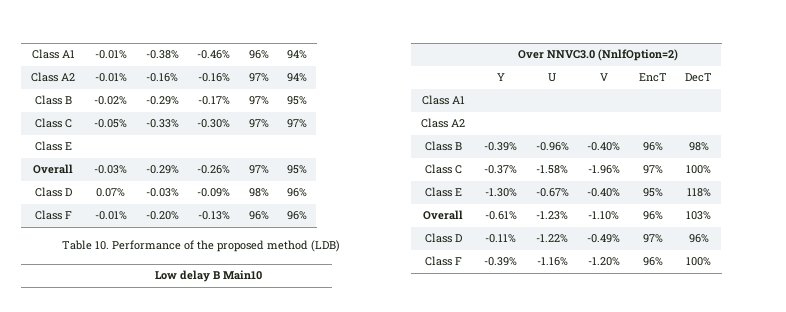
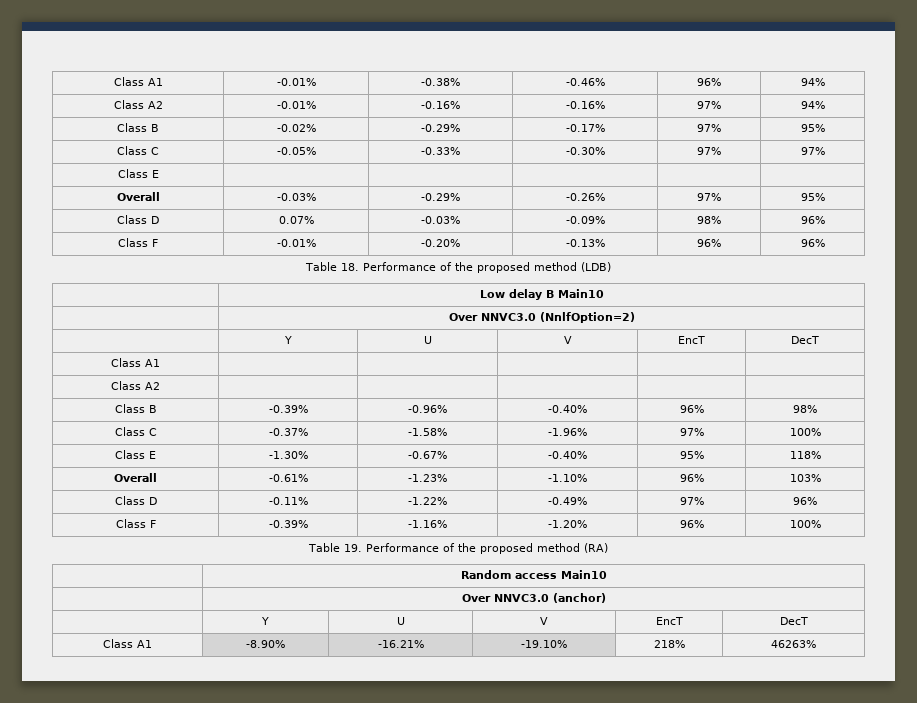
[94,241,109,250] 10. -> [340,263,359,271] 18.
(711, 261) none -> [308,543,608,554] [460,570,607,579] [461,593,606,603] [261,617,269,625] [396,617,405,625] [540,617,548,625] [655,617,683,625] [779,617,808,625] [103,639,152,648] [246,640,285,648] [377,640,424,648] [521,640,567,648] [653,640,685,648] [771,640,816,648] // Table 19. Performance of the proposed method (RA) // | Random access Main10 // | Over NNVC3.0 (anchor) // | Y | U | V | EncT | DecT // Class A1 | -8.90% | -16.21% | -19.10% | 218% | 46263%

